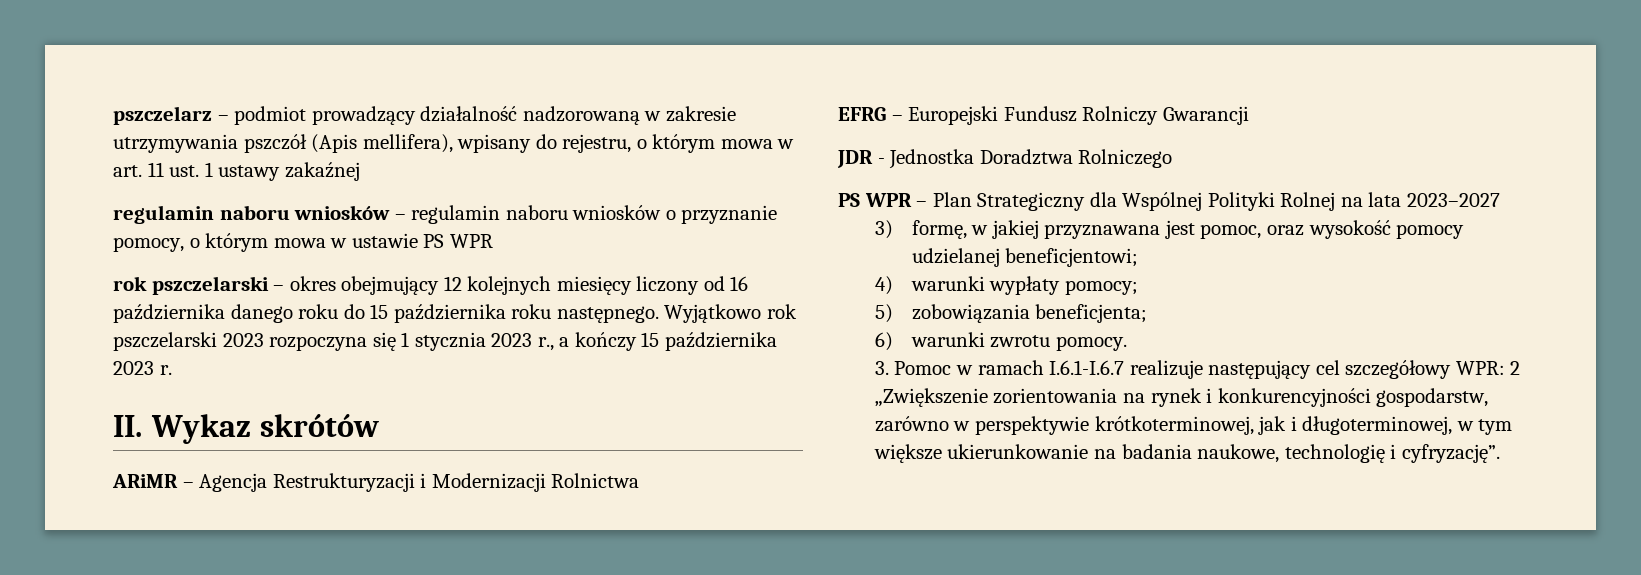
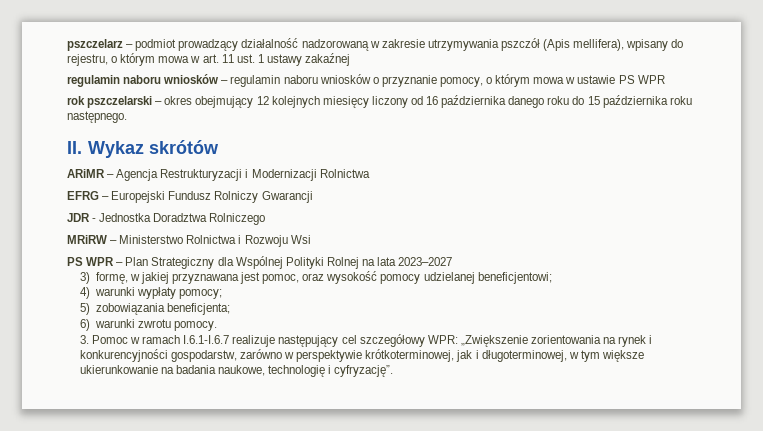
[664,304,797,323] [113,332,777,351] [113,361,172,375] Wyjątkowo rok pszczelarski 2023 rozpoczyna się 1 stycznia 2023 r., a kończy 15 października 2023 r. -> (127, 117) none
(1173, 158) none -> [67,235,311,247] // MRiRW – Ministerstwo Rolnictwa i Rozwoju Wsi
[1510,361,1521,375] 2 -> (458, 339) none

